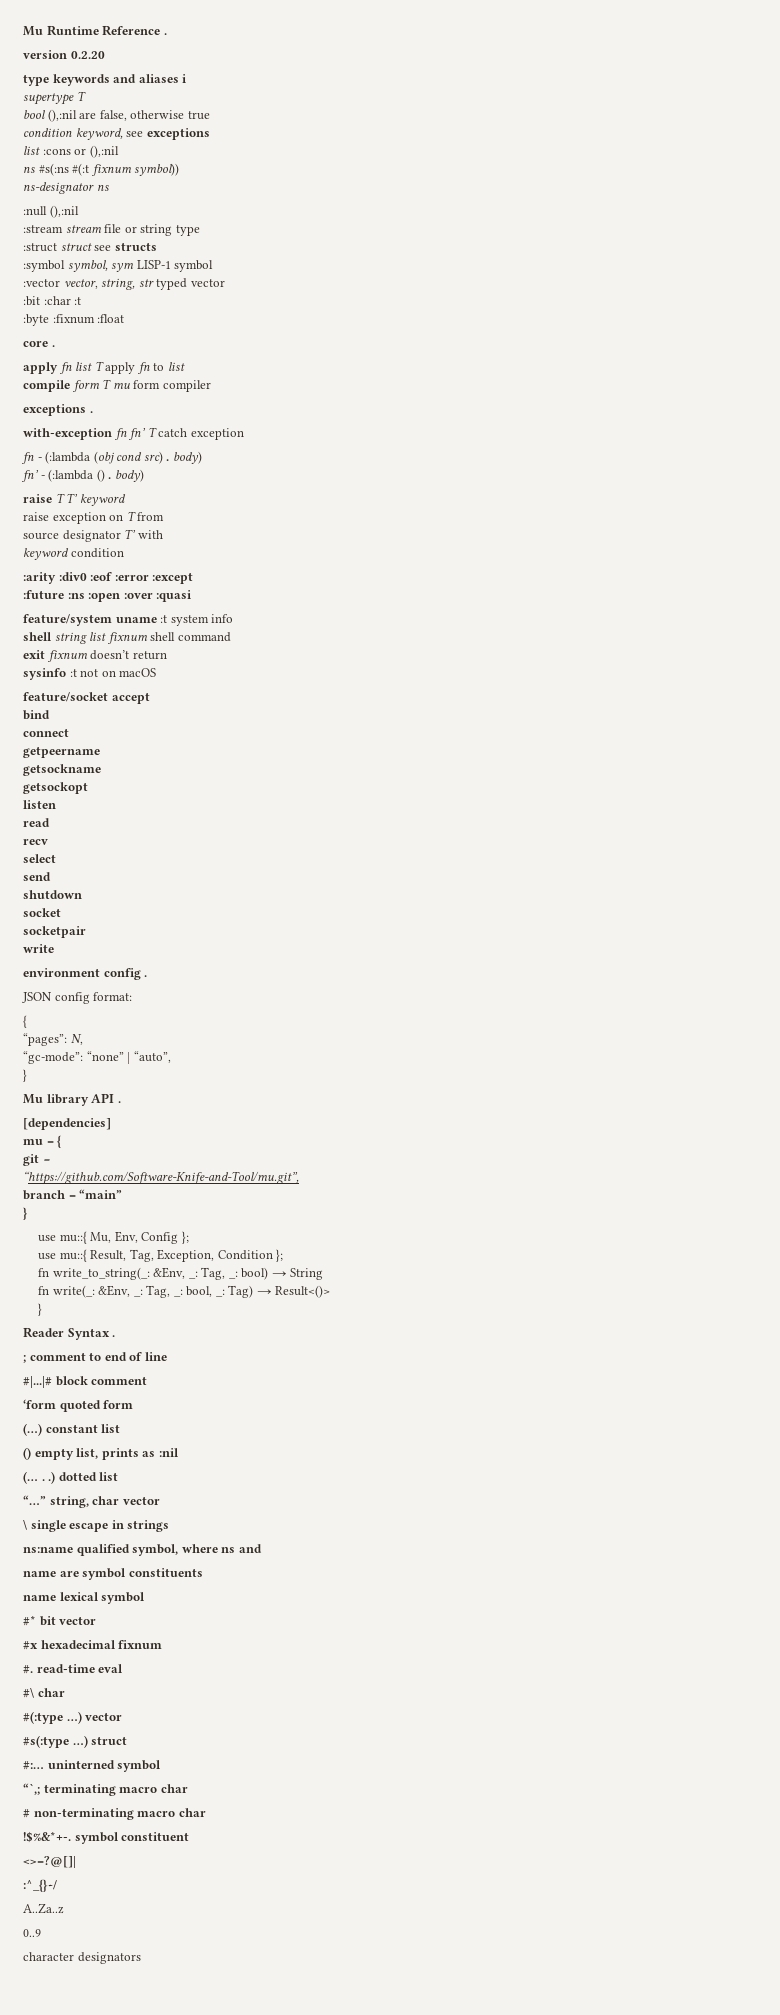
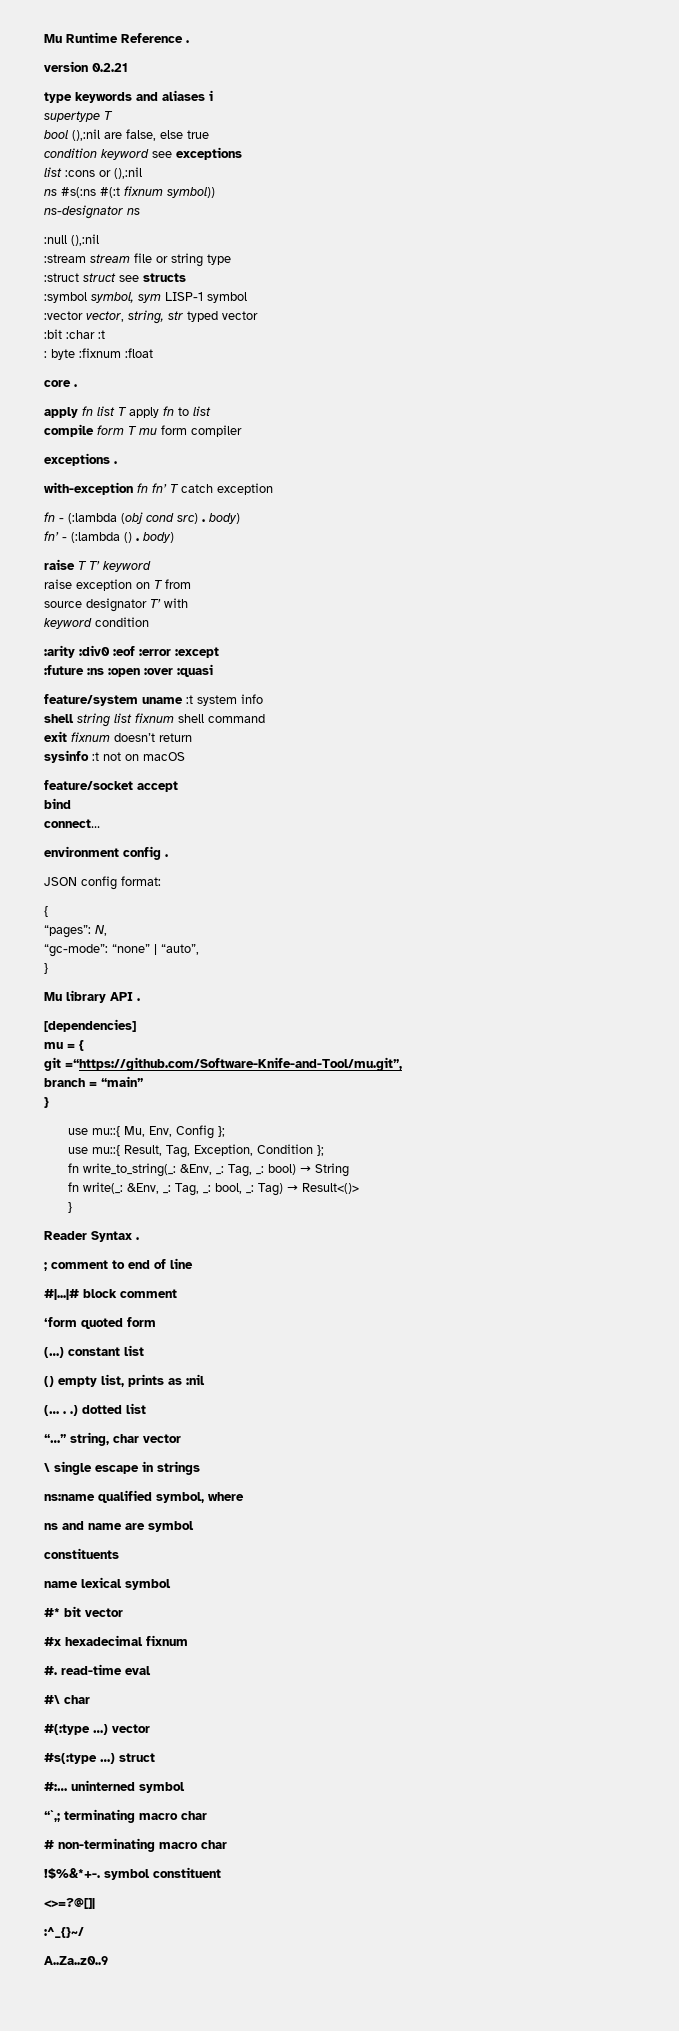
[70,51,105,59] 0.2.20 -> [92,63,128,72] 0.2.21
[130,110,185,119] otherwise -> [160,130,183,139] else
[75,128,123,140] keyword, -> [101,149,149,160] keyword
[23,314,49,326] :byte -> [44,349,75,360] : byte
[23,728,69,737] [23,746,100,758] [23,764,101,776] [23,782,88,794] [23,800,56,809] [23,818,50,827] [23,839,48,845] [23,854,56,863] [23,872,51,881] [23,890,82,899] [23,908,61,917] [23,926,86,938] [23,944,54,953] connect // getpeername // getsockname // getsockopt // listen // read // recv // select // send // shutdown // socket // socketpair // write -> [44,819,100,828] connect…
[42,1159,50,1163] [23,1171,299,1185] = // “https://github.com/Software-Knife-and-Tool/mu.git”, -> [65,1057,402,1071] =“https://github.com/Software-Knife-and-Tool/mu.git”,
(218, 1548) none -> (244, 1496) //
(262, 1548) // -> (84, 1525) none
(127, 1574) none -> (194, 1526) //
[23,1903,64,1914] [23,1929,41,1937] [23,1952,141,1964] A..Za..z // 0..9 // character designators -> [44,1956,108,1965] A..Za..z0..9

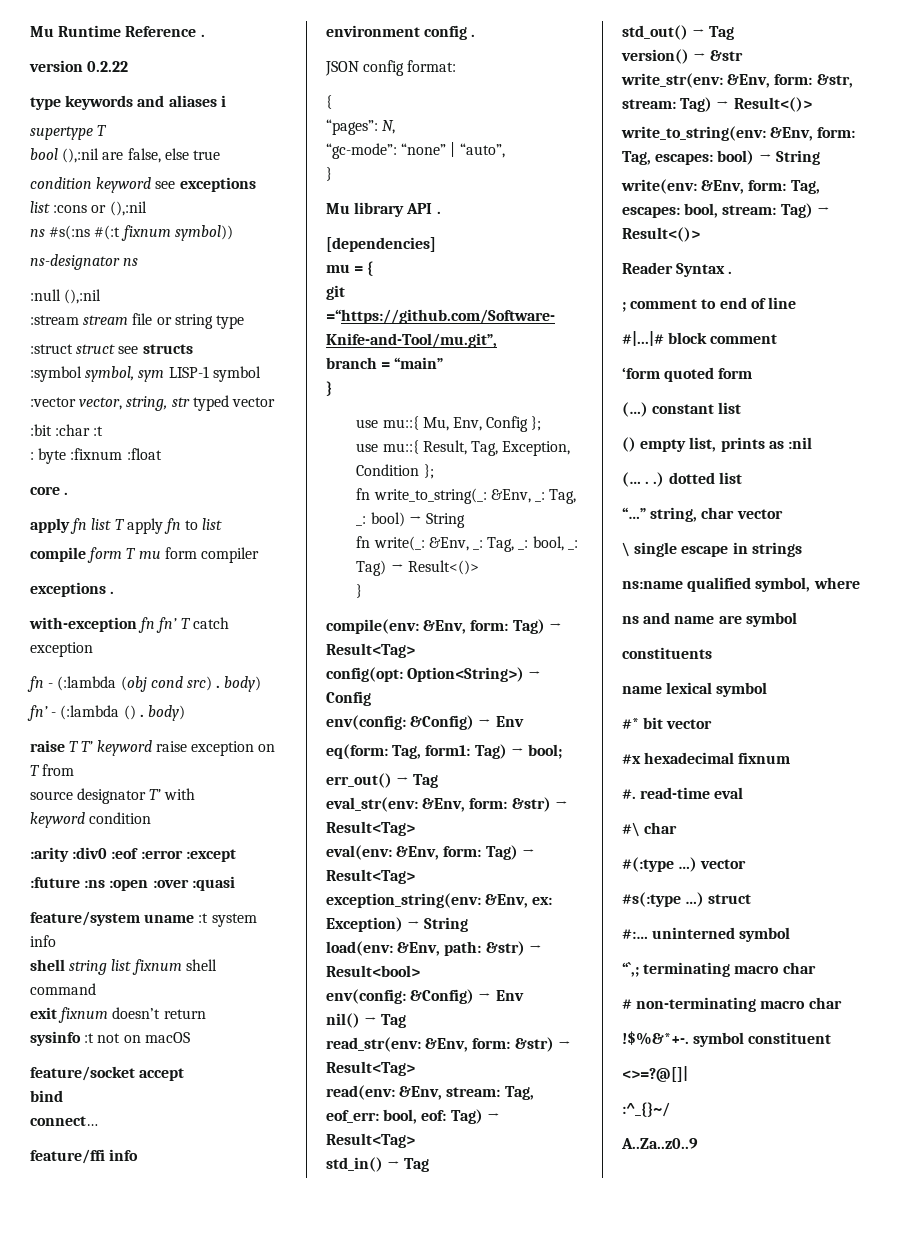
[92,63,128,72] 0.2.21 -> [87,61,129,72] 0.2.22
(151, 566) // -> (152, 748) none
(100, 823) none -> [30,1149,139,1164] // feature/ffi info
(72, 1207) none -> [326,619,562,634] [326,643,415,658] [326,667,542,682] [326,691,371,706] [326,715,524,730] [326,744,562,759] [326,773,439,788] [326,797,568,812] [326,821,415,836] [326,845,535,860] [326,869,415,884] [326,893,553,908] [326,917,469,932] [326,941,542,956] [326,965,420,977] [326,989,524,1004] [326,1013,407,1028] [326,1037,571,1052] [326,1061,415,1076] [326,1085,534,1100] [326,1109,500,1124] [326,1133,415,1148] [326,1157,430,1172] [622,25,735,40] [621,49,744,64] [621,73,853,88] [622,97,812,112] [621,126,856,141] [622,150,820,165] [621,179,820,194] [622,203,830,218] [622,227,700,242] // compile(env: &Env, form: Tag) → Result<Tag> // config(opt: Option<String>) → Config // env(config: &Config) → Env // eq(form: Tag, form1: Tag) → bool; // err_out() → Tag // eval_str(env: &Env, form: &str) → Result<Tag> // eval(env: &Env, form: Tag) → Result<Tag> // exception_string(env: &Env, ex: Exception) → String // load(env: &Env, path: &str) → Result<bool> // env(config: &Config) → Env // nil() → Tag // read_str(env: &Env, form: &str) → Result<Tag> // read(env: &Env, stream: Tag, eof_err: bool, eof: Tag) → Result<Tag> // std_in() → Tag // std_out() → Tag // version() → &str // write_str(env: &Env, form: &str, stream: Tag) → Result<()> // write_to_string(env: &Env, form: Tag, escapes: bool) → String // write(env: &Env, form: Tag, escapes: bool, stream: Tag) → Result<()>

